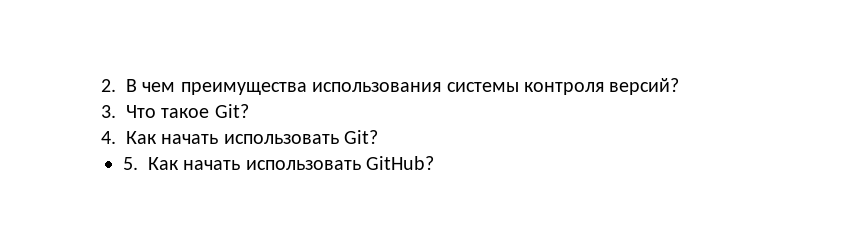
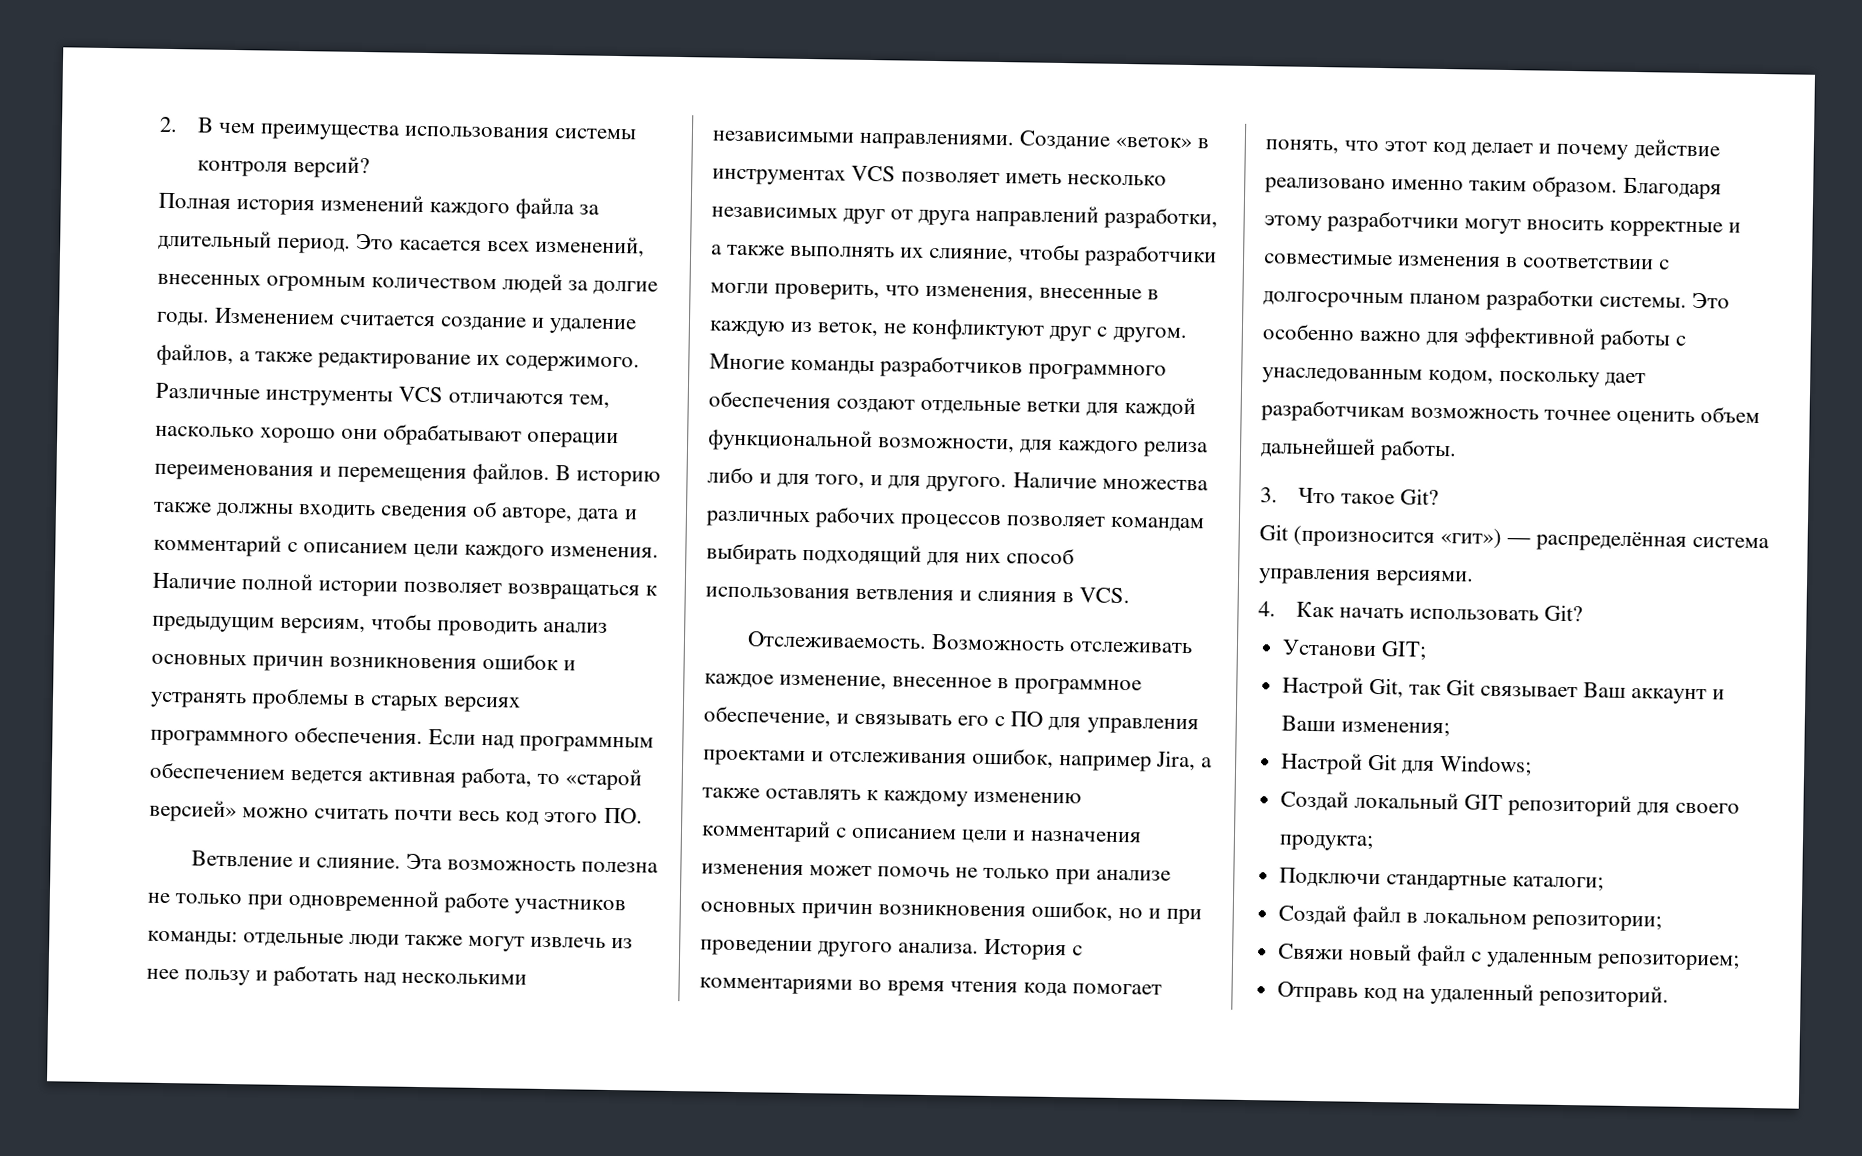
[101,104,249,118] 3. Что такое Git? -> [158,192,601,220] [158,229,646,258] [157,273,659,296] [156,307,638,335] [156,343,641,373] [155,382,611,409] [155,423,620,449] [154,462,662,487] [153,500,638,524] [153,533,660,560] [152,572,659,601] [152,613,609,637] [151,652,577,672] [150,687,522,713] [150,726,655,753] [149,761,643,791] [149,799,643,826] [190,850,660,873] [147,888,627,916] [147,930,634,952] [146,964,528,988] [712,130,1210,151] [712,165,1168,186] [711,204,1219,230] [711,243,1218,268] [710,282,1160,302] [709,318,1187,343] [709,353,1168,381] [708,390,1197,419] [707,428,1210,458] [707,466,1209,493] [705,506,1205,533] [706,542,1075,567] [705,586,1131,604] [746,631,1193,654] [704,673,1143,696] [703,705,1199,735] [703,747,1214,772] [702,787,1083,807] [701,819,1143,845] [701,863,1172,885] [700,900,1203,925] [700,938,1084,961] [699,977,1163,998] [1265,138,1720,161] [1264,175,1723,200] [1264,210,1742,238] [1263,253,1671,270] [1263,288,1731,312] [1262,323,1687,351] [1262,367,1647,388] [1260,399,1761,426] [1260,437,1458,462] [1260,487,1440,505] [1259,524,1771,552] [1258,568,1475,587] Полная история изменений каждого файла за длительный период. Это касается всех изменений, внесенных огромным количеством людей за долгие годы. Изменением считается создание и удаление файлов, а также редактирование их содержимого. Различные инструменты VCS отличаются тем, насколько хорошо они обрабатывают операции переименования и перемещения файлов. В историю также должны входить сведения об авторе, дата и комментарий с описанием цели каждого изменения. Наличие полной истории позволяет возвращаться к предыдущим версиям, чтобы проводить анализ основных причин возникновения ошибок и устранять проблемы в старых версиях программного обеспечения. Если над программным обеспечением ведется активная работа, то «старой версией» можно считать почти весь код этого ПО. // Ветвление и слияние. Эта возможность полезна не только при одновременной работе участников команды: отдельные люди также могут извлечь из нее пользу и работать над несколькими независимыми направлениями. Создание «веток» в инструментах VCS позволяет иметь несколько независимых друг от друга направлений разработки, а также выполнять их слияние, чтобы разработчики могли проверить, что изменения, внесенные в каждую из веток, не конфликтуют друг с другом. Многие команды разработчиков программного обеспечения создают отдельные ветки для каждой функциональной возможности, для каждого релиза либо и для того, и для другого. Наличие множества различных рабочих процессов позволяет командам выбирать подходящий для них способ использования ветвления и слияния в VCS. // Отслеживаемость. Возможность отслеживать каждое изменение, внесенное в программное обеспечение, и связывать его с ПО для управления проектами и отслеживания ошибок, например Jira, а также оставлять к каждому изменению комментарий с описанием цели и назначения изменения может помочь не только при анализе основных причин возникновения ошибок, но и при проведении другого анализа. История с комментариями во время чтения кода помогает понять, что этот код делает и почему действие реализовано именно таким образом. Благодаря этому разработчики могут вносить корректные и совместимые изменения в соответствии с долгосрочным планом разработки системы. Это особенно важно для эффективной работы с унаследованным кодом, поскольку дает разработчикам возможность точнее оценить объем дальнейшей работы. // 3. Что такое Git? // Git (произносится «гит») — распределённая система управления версиями.
[123,156,435,170] 5. Как начать использовать GitHub? -> [1281,639,1427,661] [1281,676,1726,705] [1280,715,1450,738] [1279,752,1532,777] [1279,790,1741,818] [1278,834,1374,851] [1278,867,1604,892] [1277,904,1663,932] [1277,943,1741,971] [1276,981,1670,1008] Установи GIT; // Настрой Git, так Git связывает Ваш аккаунт и Ваши изменения; // Настрой Git для Windows; // Создай локальный GIT репозиторий для своего продукта; // Подключи стандартные каталоги; // Создай файл в локальном репозитории; // Свяжи новый файл с удаленным репозиторием; // Отправь код на удаленный репозиторий.

